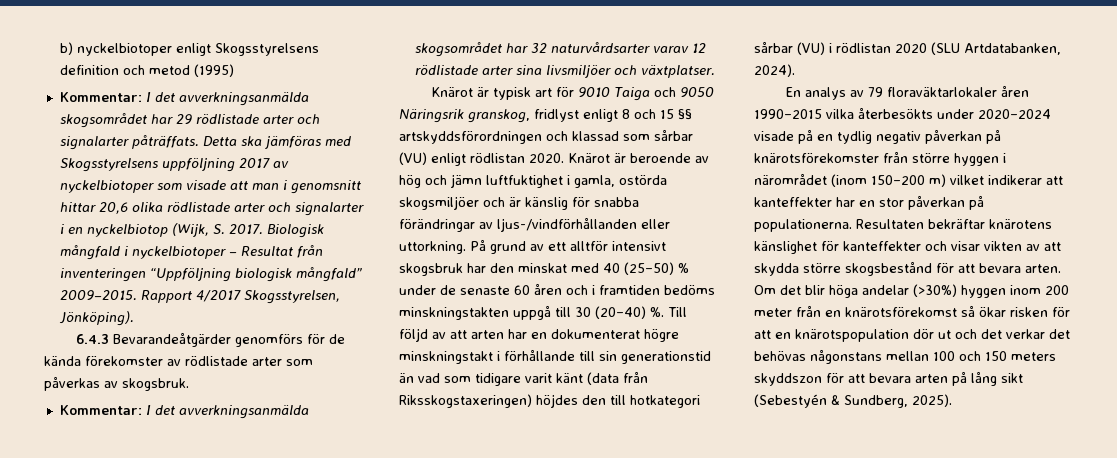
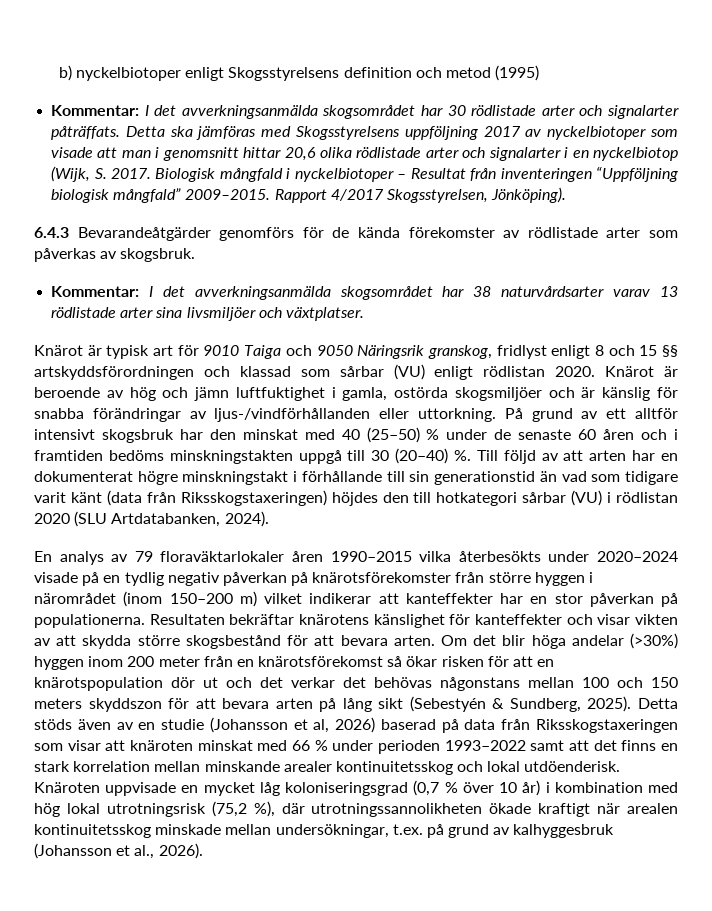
[175,114,192,124] 29 -> [447,105,466,116] 30
[530,43,547,53] 32 -> [473,286,492,297] 38
[691,43,706,53] 12 -> [660,286,678,297] 13
(952, 400) none -> [638,698,679,709] [34,717,678,733] [34,740,678,754] [34,761,621,775] [34,780,678,796] [34,801,678,817] [34,824,615,838] [34,843,203,859] Detta stöds även av en studie (Johansson et al, 2026) baserad på data från Riksskogstaxeringen som visar att knäroten minskat med 66 % under perioden 1993–2022 samt att det finns en stark korrelation mellan minskande arealer kontinuitetsskog och lokal utdöenderisk. Knäroten uppvisade en mycket låg koloniseringsgrad (0,7 % över 10 år) i kombination med hög lokal utrotningsrisk (75,2 %), där utrotningssannolikheten ökade kraftigt när arealen kontinuitetsskog minskade mellan undersökningar, t.ex. på grund av kalhyggesbruk (Johansson et al., 2026).

